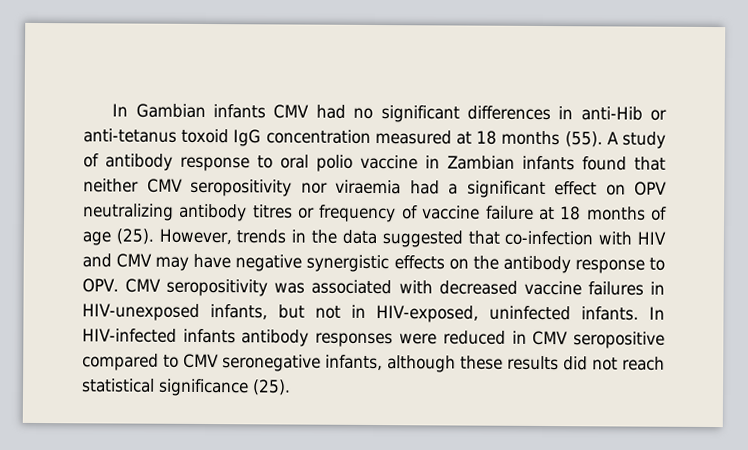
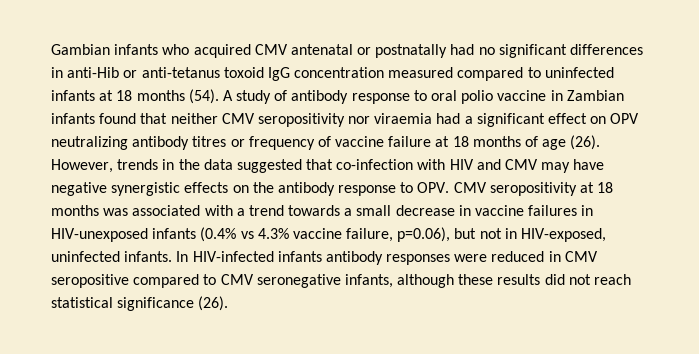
[112,103,129,117] In -> (51, 49) none
[273,104,310,119] CMV -> [162,44,448,58] who acquired CMV antenatal or postnatally
[455,130,603,148] at 18 months (55). -> [457,67,614,81] [51,89,219,104] compared to uninfected infants at 18 months (54).
[115,228,154,245] (25). -> [570,135,601,150] (26).
[274,279,665,296] [82,303,268,321] was associated with decreased vaccine failures in HIV-unexposed infants, -> [580,182,614,193] [51,205,594,216] [51,227,451,242] at 18 months was associated with a trend towards a small decrease in vaccine failures in HIV-unexposed infants (0.4% vs 4.3% vaccine failure, p=0.06),
[252,379,291,396] (25). -> [198,296,229,311] (26).

